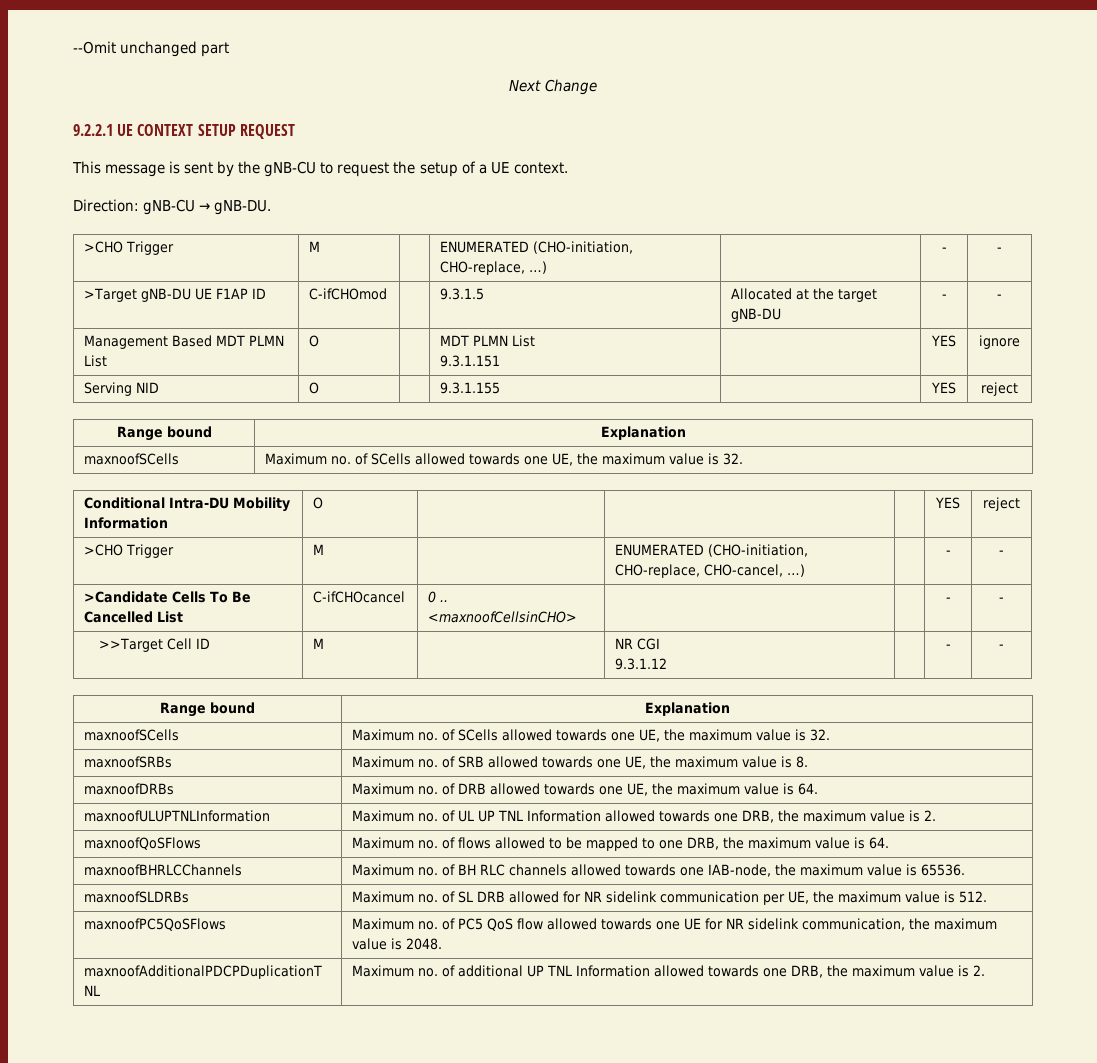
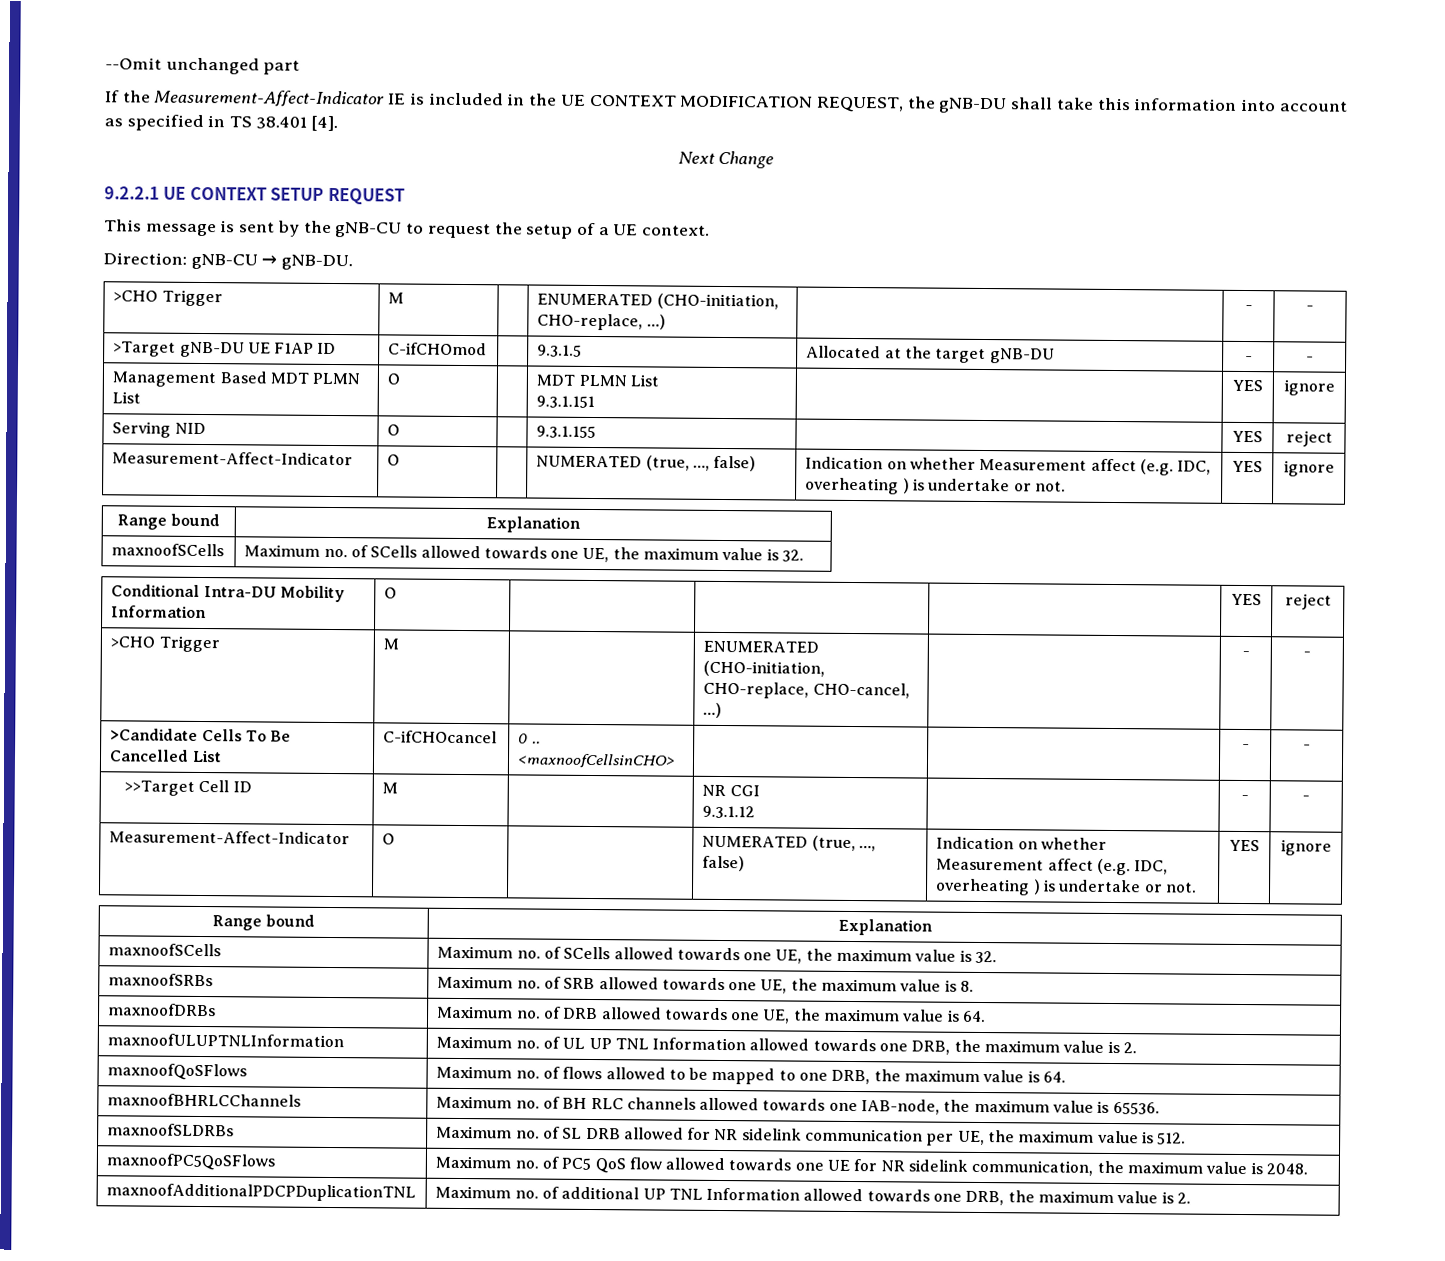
(230, 49) none -> [105,89,1348,114] [104,114,338,132] // If the Measurement-Affect-Indicator IE is included in the UE CONTEXT MODIFICATION REQUEST, the gNB-DU shall take this information into account as specified in TS 38.401 [4].
(1018, 389) none -> [112,451,354,466] [387,454,401,466] [536,455,757,472] [805,456,1212,476] [805,477,1066,495] [1232,460,1263,473] [1283,460,1335,477] // Measurement-Affect-Indicator | O | | NUMERATED (true, …, false) | Indication on whether Measurement affect (e.g. IDC, overheating ) is undertake or not. | YES | ignore
(1004, 646) none -> [109,830,351,845] [382,833,396,845] [702,835,876,852] [702,855,746,872] [936,836,1107,850] [936,858,1169,876] [935,878,1197,896] [1229,839,1260,852] [1280,839,1332,856] // Measurement-Affect-Indicator | O | | NUMERATED (true, …, false) | Indication on whether Measurement affect (e.g. IDC, overheating ) is undertake or not. | YES | ignore

